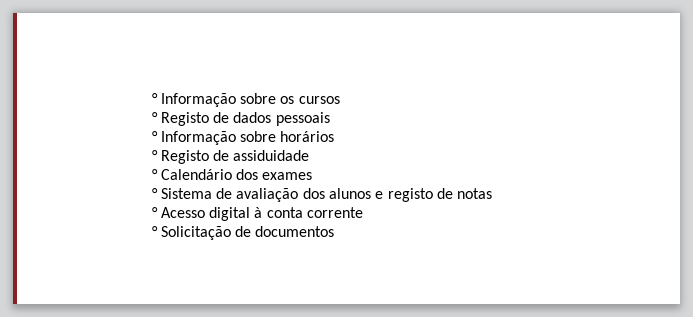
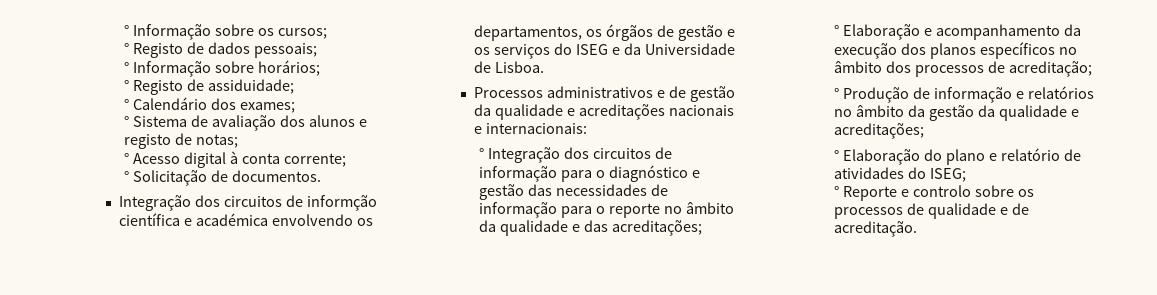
[298,96,340,104] cursos -> [277,28,327,39] cursos;
[275,112,330,126] [151,131,335,145] [151,150,310,164] pessoais // ° Informação sobre horários // ° Registo de assiduidade -> [253,43,317,58] [124,60,320,77] [124,79,294,95] pessoais; // ° Informação sobre horários; // ° Registo de assiduidade;
[262,172,313,180] exames -> [239,102,295,113] exames;
[457,188,493,199] notas -> [195,134,238,148] notas;
[307,207,364,218] corrente -> [283,153,346,167] corrente;
[255,226,335,237] documentos -> [231,170,321,182] [119,195,377,211] [119,213,373,226] [474,24,735,41] [474,43,735,59] [474,61,545,73] [474,86,735,102] [474,104,734,120] [474,123,588,134] [479,147,672,163] [479,165,700,182] [479,184,668,200] [479,202,734,218] [479,220,702,236] [834,24,1081,40] [834,42,1077,59] [834,61,1092,77] [834,86,1094,103] [834,105,1079,121] [834,123,925,139] [834,148,1081,165] [834,167,966,182] [834,185,1034,201] [834,203,1029,219] [834,221,918,237] documentos. // Integração dos circuitos de informção científica e académica envolvendo os departamentos, os órgãos de gestão e os serviços do ISEG e da Universidade de Lisboa. // Processos administrativos e de gestão da qualidade e acreditações nacionais e internacionais: // ° Integração dos circuitos de informação para o diagnóstico e gestão das necessidades de informação para o reporte no âmbito da qualidade e das acreditações; // ° Elaboração e acompanhamento da execução dos planos específicos no âmbito dos processos de acreditação; // ° Produção de informação e relatórios no âmbito da gestão da qualidade e acreditações; // ° Elaboração do plano e relatório de atividades do ISEG; // ° Reporte e controlo sobre os processos de qualidade e de acreditação.

